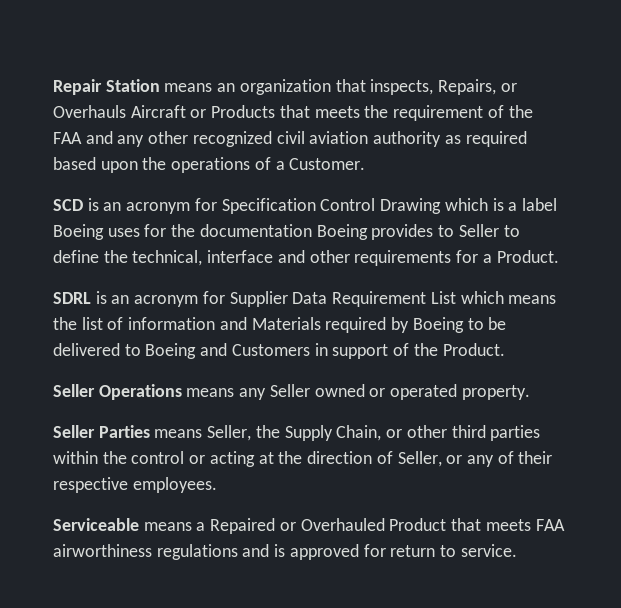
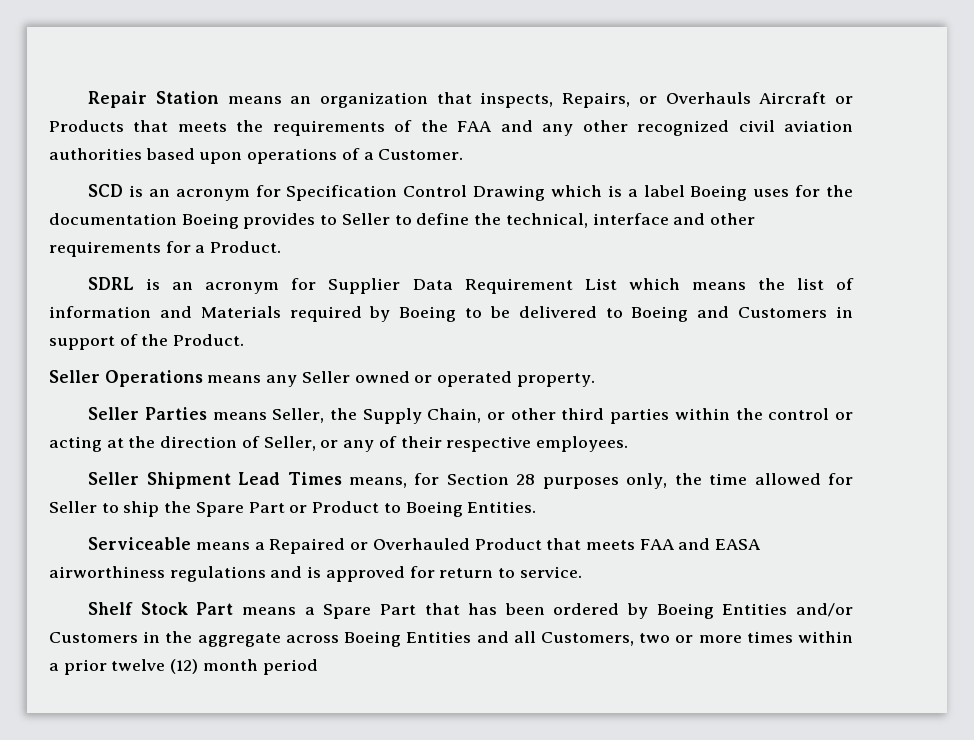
[393,105,484,121] requirement -> [272,120,385,136] requirements
[373,131,527,147] authority as required -> [49,148,142,160] authorities
[142,157,167,170] the -> (243, 158) none
(217, 485) none -> [88,472,854,489] [49,501,537,517] // Seller Shipment Lead Times means, for Section 28 purposes only, the time allowed for Seller to ship the Spare Part or Product to Boeing Entities.
(565, 525) none -> [678,538,762,550] and EASA
(517, 550) none -> [88,602,854,619] [49,631,853,647] [49,659,318,675] // Shelf Stock Part means a Spare Part that has been ordered by Boeing Entities and/or Customers in the aggregate across Boeing Entities and all Customers, two or more times within a prior twelve (12) month period

